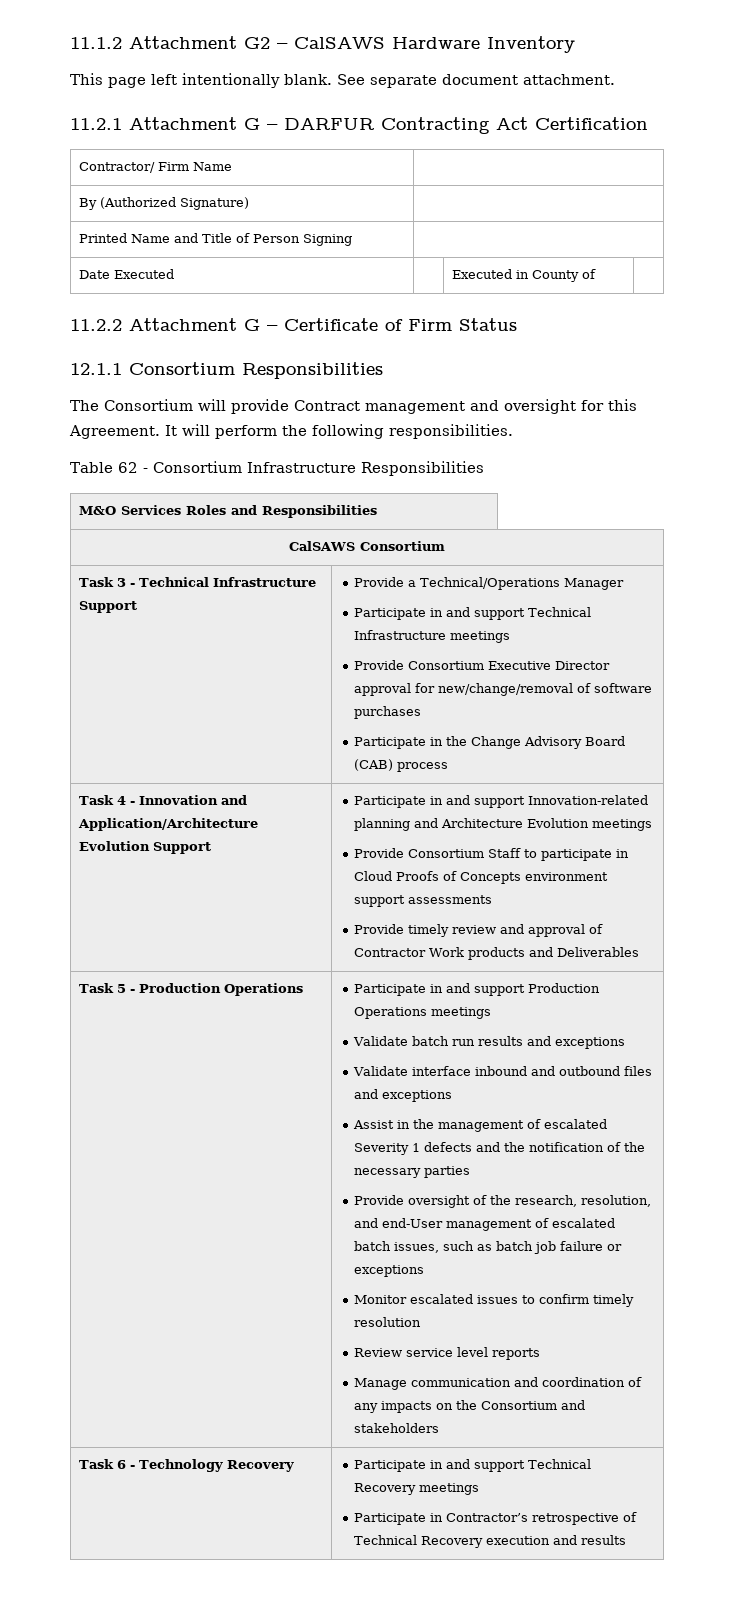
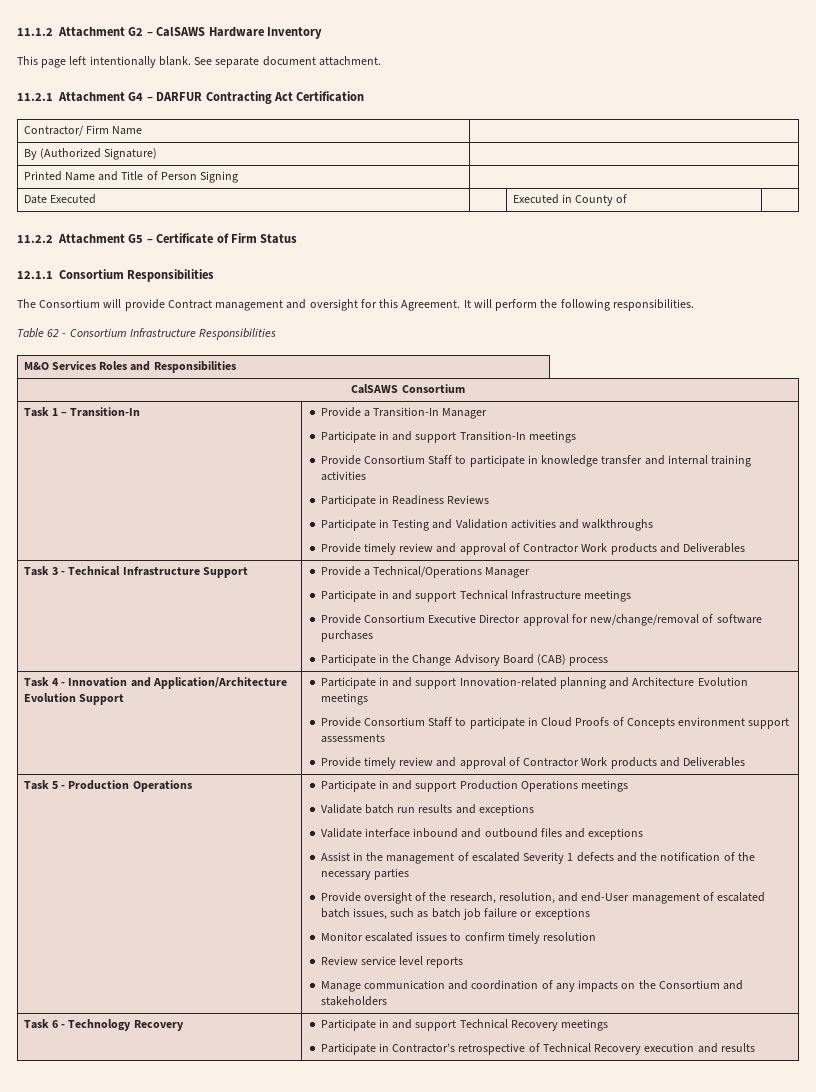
[244,118,261,130] G -> [128,92,144,101] G4
[244,319,261,331] G -> [128,234,144,243] G5
(445, 546) none -> [23,407,141,417] [320,407,488,419] [320,431,576,443] [320,455,752,467] [320,471,366,481] [320,495,490,507] [320,519,654,531] [320,543,746,555] // Task 1 – Transition-In | Provide a Transition-In Manager // Participate in and support Transition-In meetings // Provide Consortium Staff to participate in knowledge transfer and internal training activities // Participate in Readiness Reviews // Participate in Testing and Validation activities and walkthroughs // Provide timely review and approval of Contractor Work products and Deliverables

